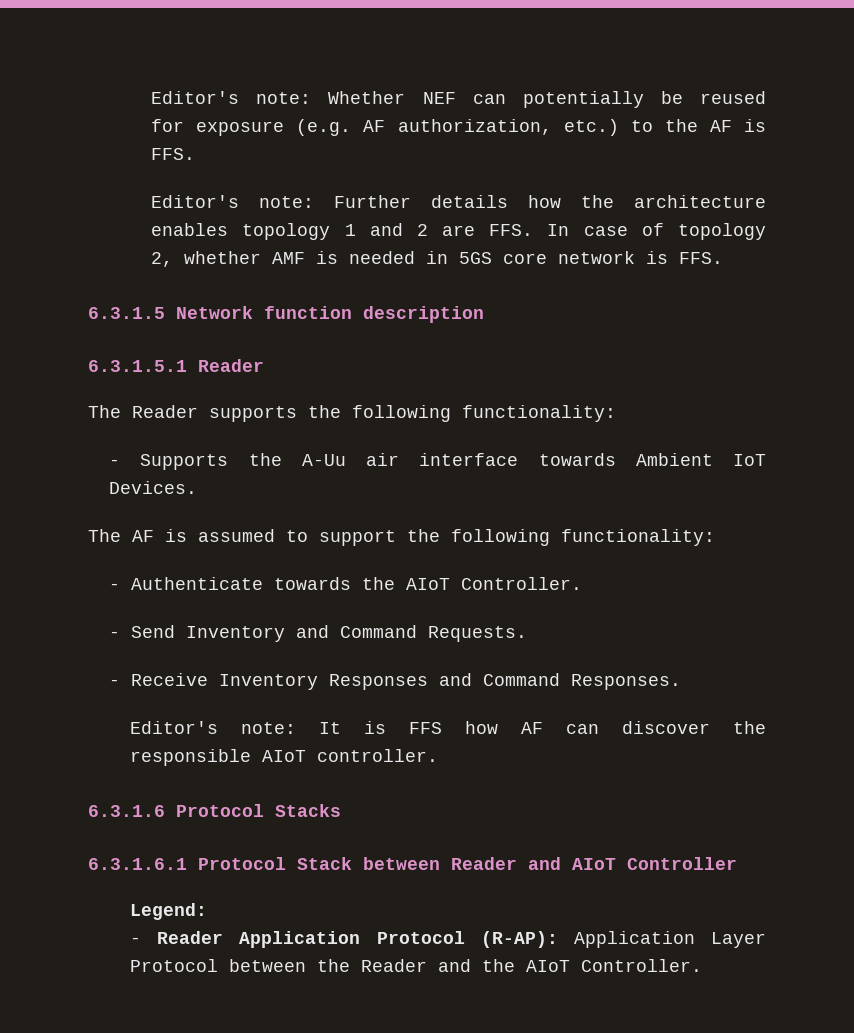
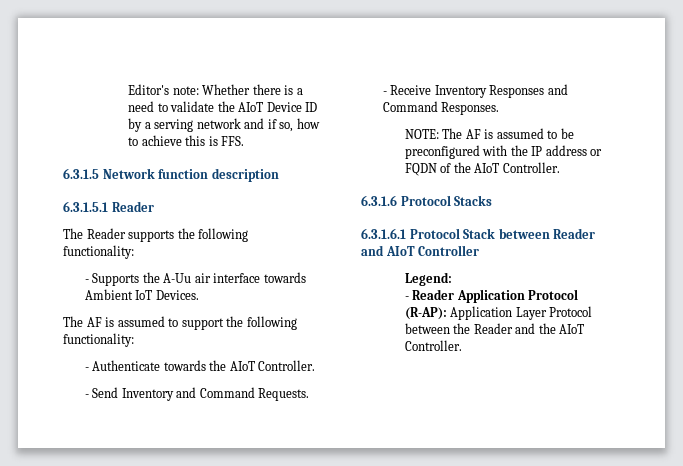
[422,91,766,108] [151,119,766,136] [151,148,196,160] [151,195,766,208] [151,223,766,240] [151,251,636,267] NEF can potentially be reused for exposure (e.g. AF authorization, etc.) to the AF is FFS. // Editor's note: Further details how the architecture enables topology 1 and 2 are FFS. In case of topology 2, whether AMF is needed in 5GS core network -> [252,84,303,95] [128,101,318,112] [128,118,320,132] [128,135,206,146] there is a need to validate the AIoT Device ID by a serving network and if so, how to achieve this
[130,721,766,734] [130,749,439,766] Editor's note: It is FFS how AF can discover the responsible AIoT controller. -> [404,128,574,139] [404,145,603,159] [404,162,560,176] NOTE: The AF is assumed to be preconfigured with the IP address or FQDN of the AIoT Controller.

